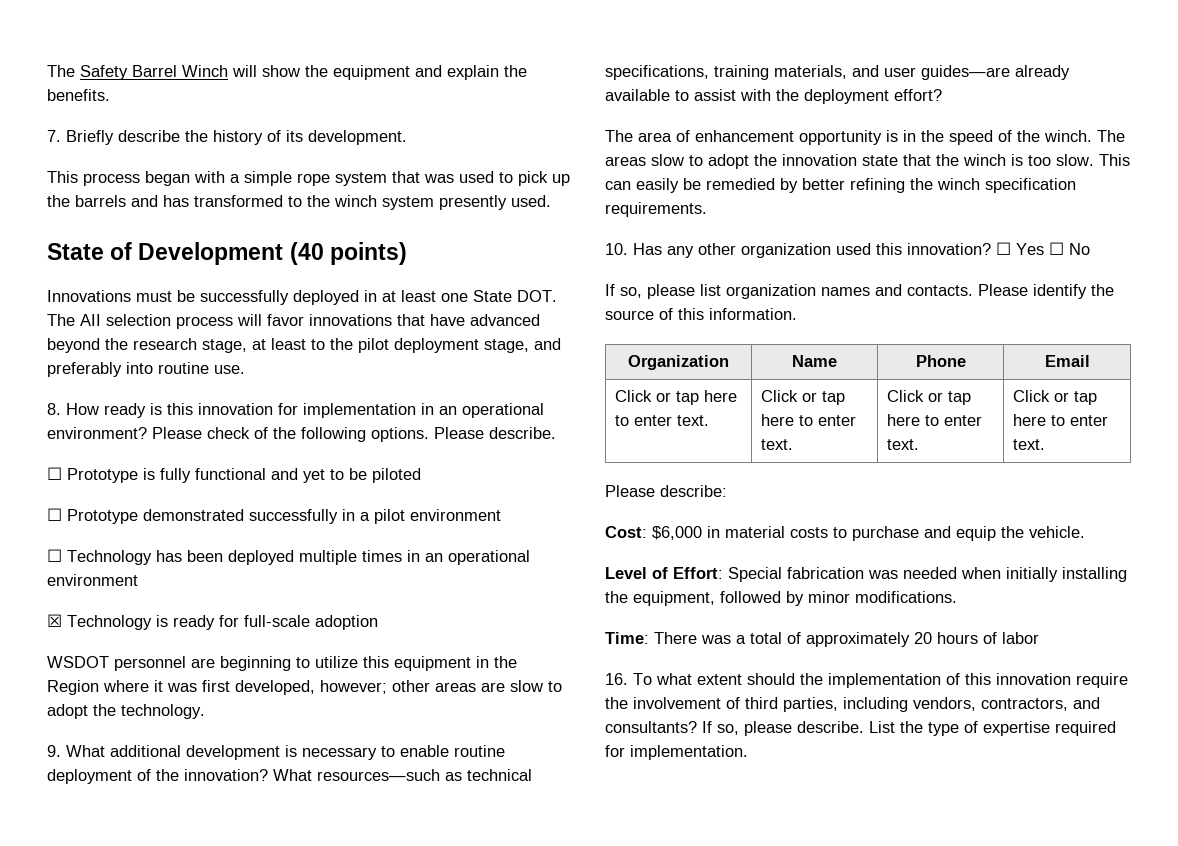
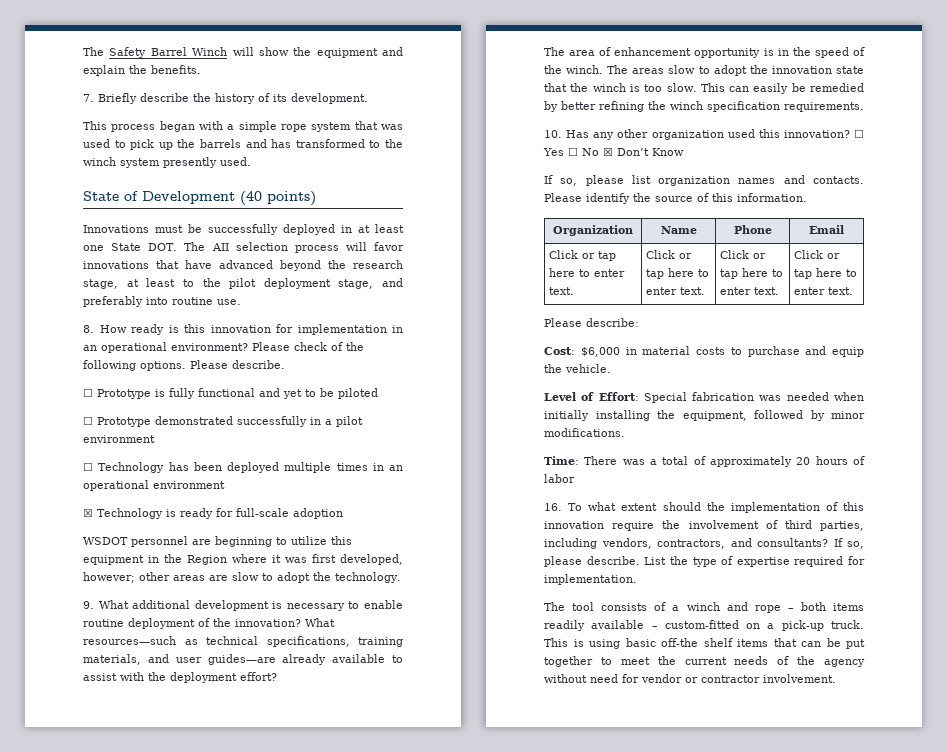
(1090, 249) none -> [603,147,684,156] ☒ Don’t Know
(748, 752) none -> [544,602,864,613] [544,620,864,631] [544,638,865,649] [544,656,865,667] [544,674,836,683] // The tool consists of a winch and rope – both items readily available – custom-fitted on a pick-up truck. This is using basic off-the shelf items that can be put together to meet the current needs of the agency without need for vendor or contractor involvement.

